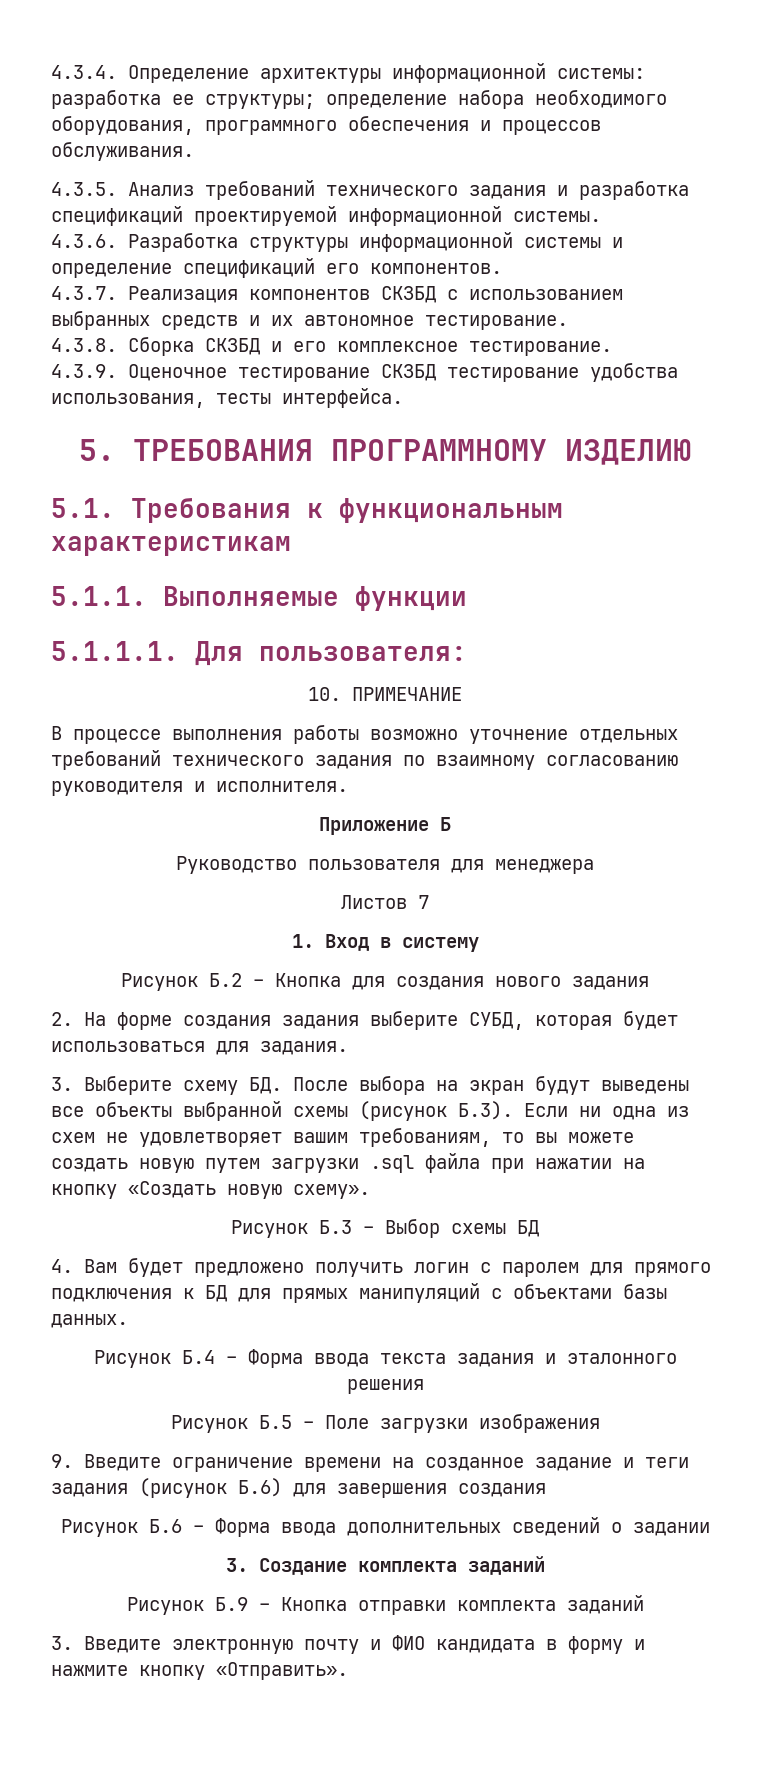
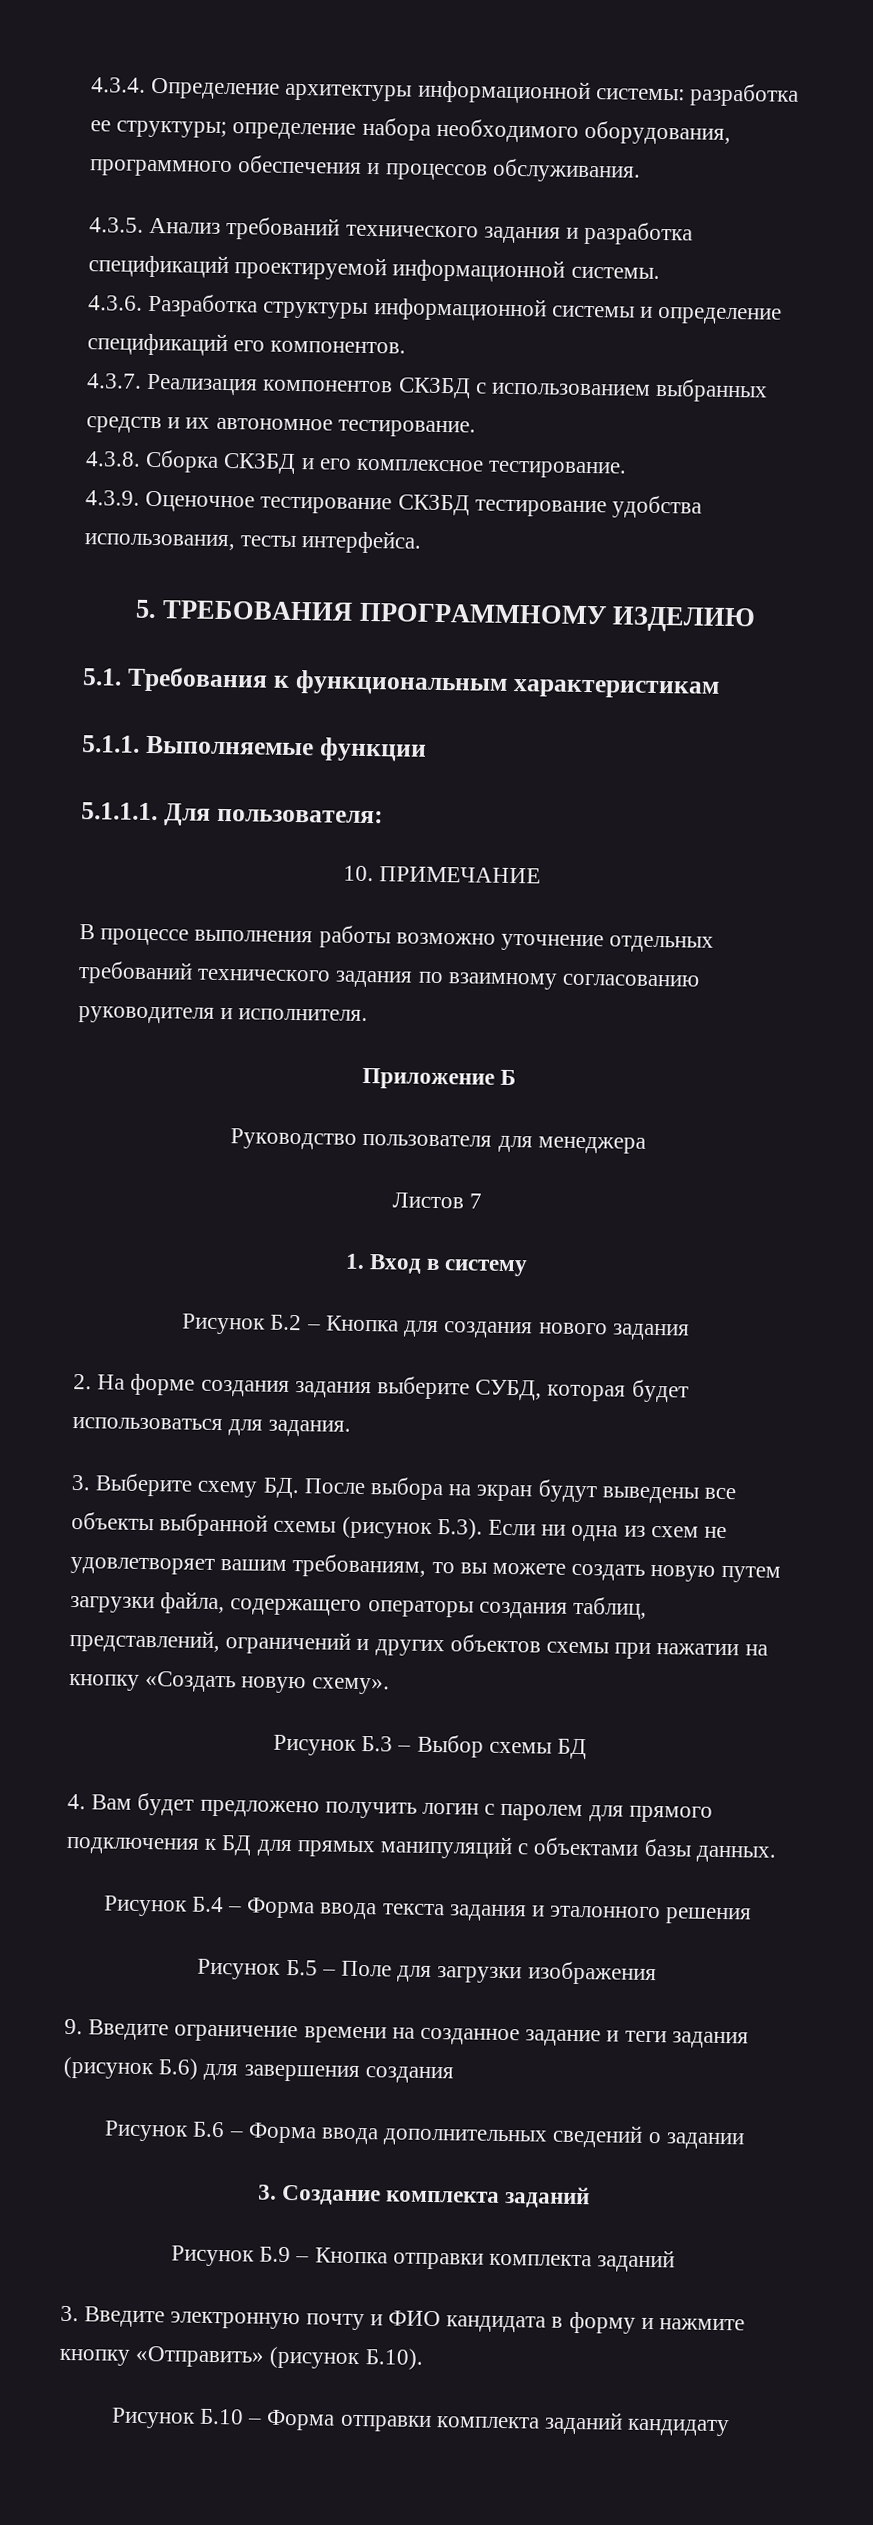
[370,1153,480,1173] .sql файла -> [160,1591,648,1620] [69,1628,610,1657] файла, содержащего операторы создания таблиц, представлений, ограничений и других объектов схемы
(369, 1422) none -> [397,1965,433,1983] для
[216,1662,348,1680] «Отправить». -> [135,2345,424,2370] [110,2407,731,2437] «Отправить» (рисунок Б.10). // Рисунок Б.10 – Форма отправки комплекта заданий кандидату

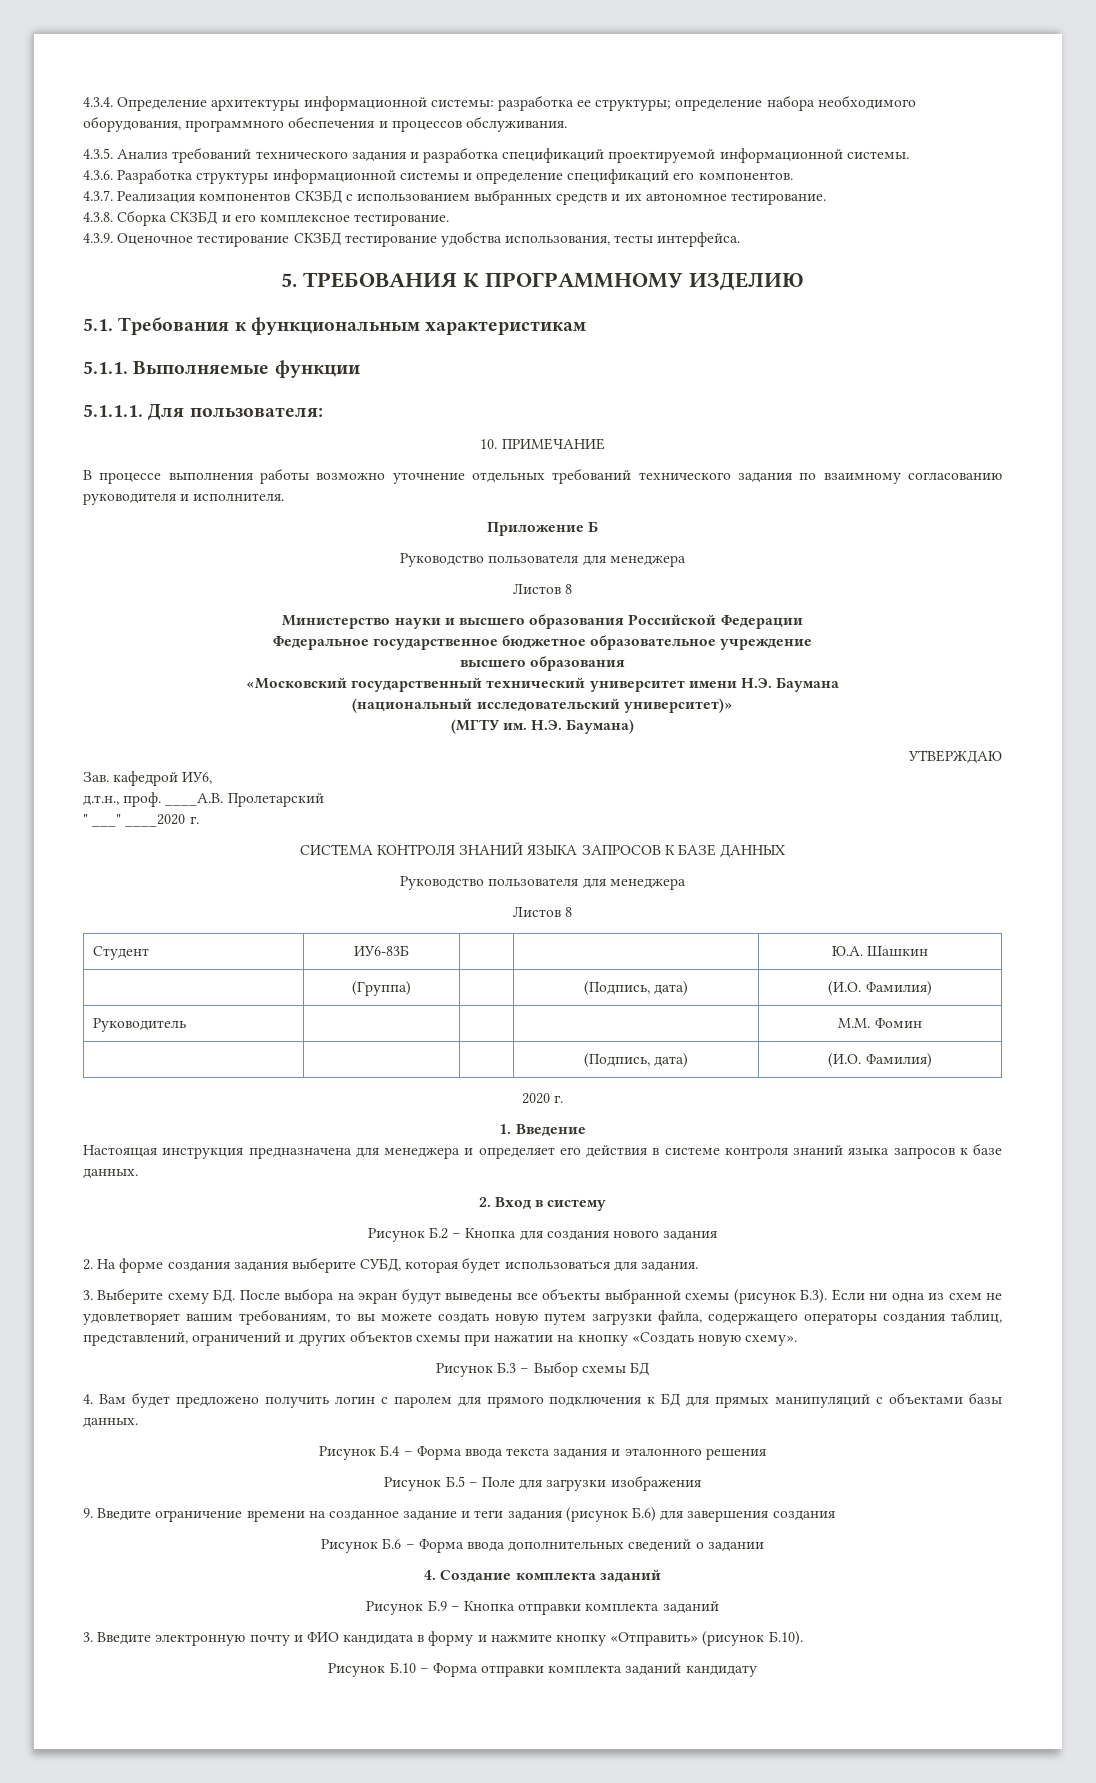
(354, 610) none -> [463,273,479,288] К
[469,1193,483,1209] [344,1253,365,1269] 7 // 1. -> [565,584,573,594] [282,614,803,629] [272,635,813,650] [459,656,626,671] [245,677,840,692] [352,698,733,713] [450,719,635,734] [908,750,1002,764] [83,771,213,786] [83,792,324,807] [83,814,199,827] [299,842,786,858] [400,876,686,890] [512,906,573,917] [93,946,150,960] [354,945,410,956] [831,946,929,957] [352,981,412,996] [583,981,689,996] [828,981,932,996] [93,1018,187,1032] [838,1018,922,1028] [583,1053,689,1068] [828,1053,932,1068] [521,1093,564,1104] [499,1124,586,1137] [83,1143,1002,1159] [83,1169,138,1179] [478,1197,491,1207] 8 // Министерство науки и высшего образования Российской Федерации // Федеральное государственное бюджетное образовательное учреждение // высшего образования // «Московский государственный технический университет имени Н.Э. Баумана // (национальный исследовательский университет)» // (МГТУ им. Н.Э. Баумана) // УТВЕРЖДАЮ // Зав. кафедрой ИУ6, // д.т.н., проф. ____А.В. Пролетарский // " ___" ____2020 г. // СИСТЕМА КОНТРОЛЯ ЗНАНИЙ ЯЗЫКА ЗАПРОСОВ К БАЗЕ ДАННЫХ // Руководство пользователя для менеджера // Листов 8 // Студент | ИУ6-83Б | | | Ю.А. Шашкин // | (Группа) | | (Подпись, дата) | (И.О. Фамилия) // Руководитель | | | | М.М. Фомин // | | | (Подпись, дата) | (И.О. Фамилия) // 2020 г. // 1. Введение // Настоящая инструкция предназначена для менеджера и определяет его действия в системе контроля знаний языка запросов к базе данных. // 2.
[257,2184,277,2200] 3. -> [424,1570,437,1580] 4.

